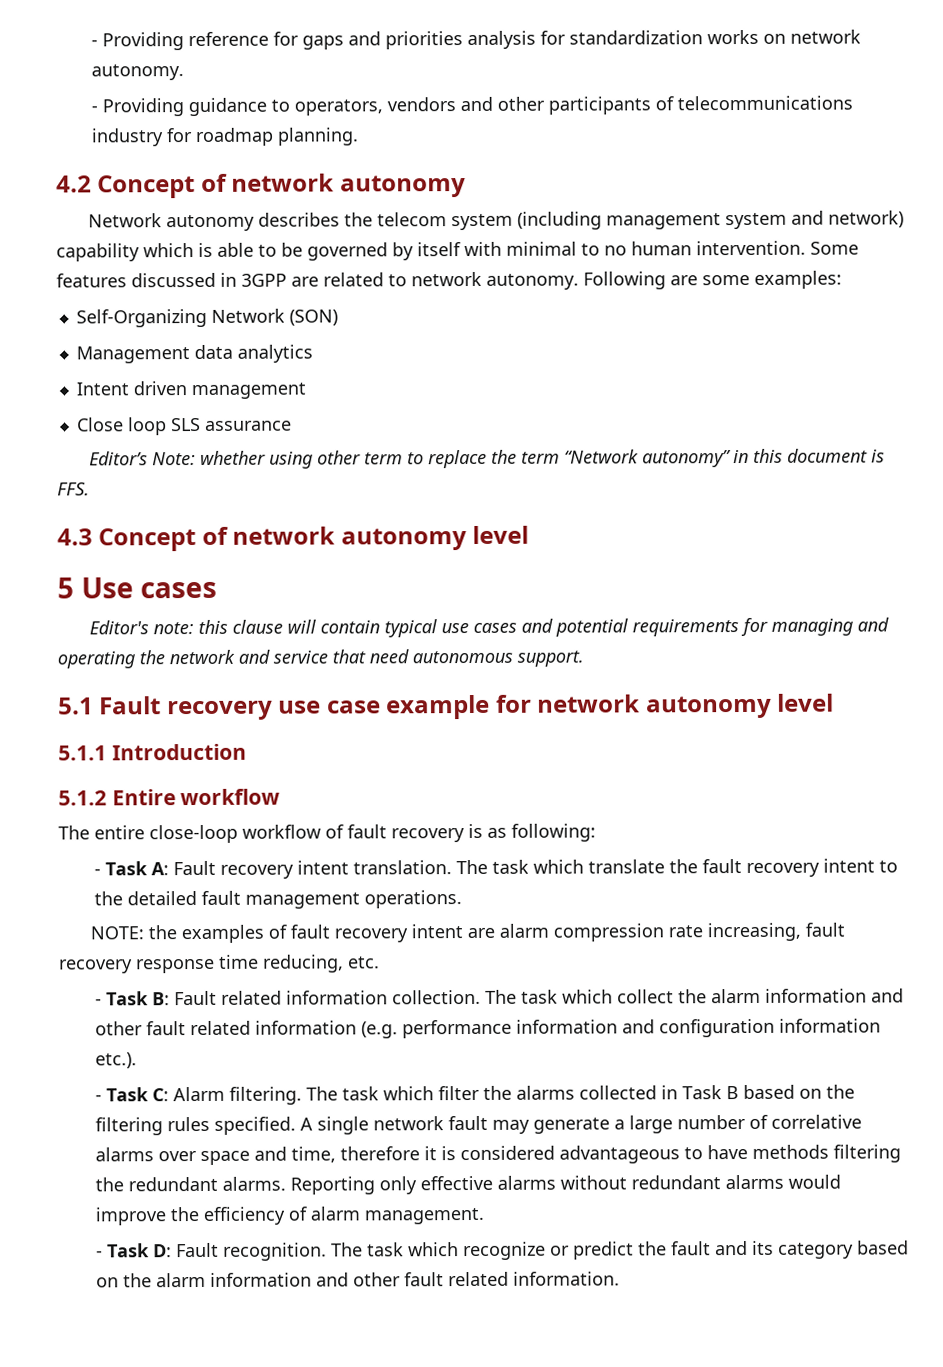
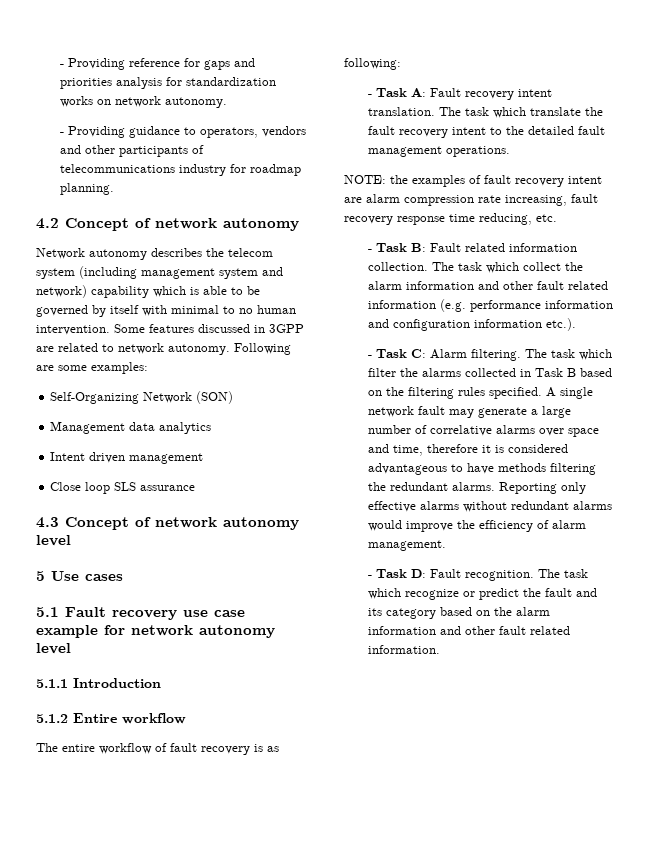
[89,448,886,469] [57,482,90,496] // Editor’s Note: whether using other term to replace the term “Network autonomy” in this document is FFS. -> (196, 488) none
[89,617,890,638] [57,649,584,669] // Editor's note: this clause will contain typical use cases and potential requirements for managing and operating the network and service that need autonomous support. -> (123, 577) none
[149,824,238,844] close-loop -> (95, 748) none

